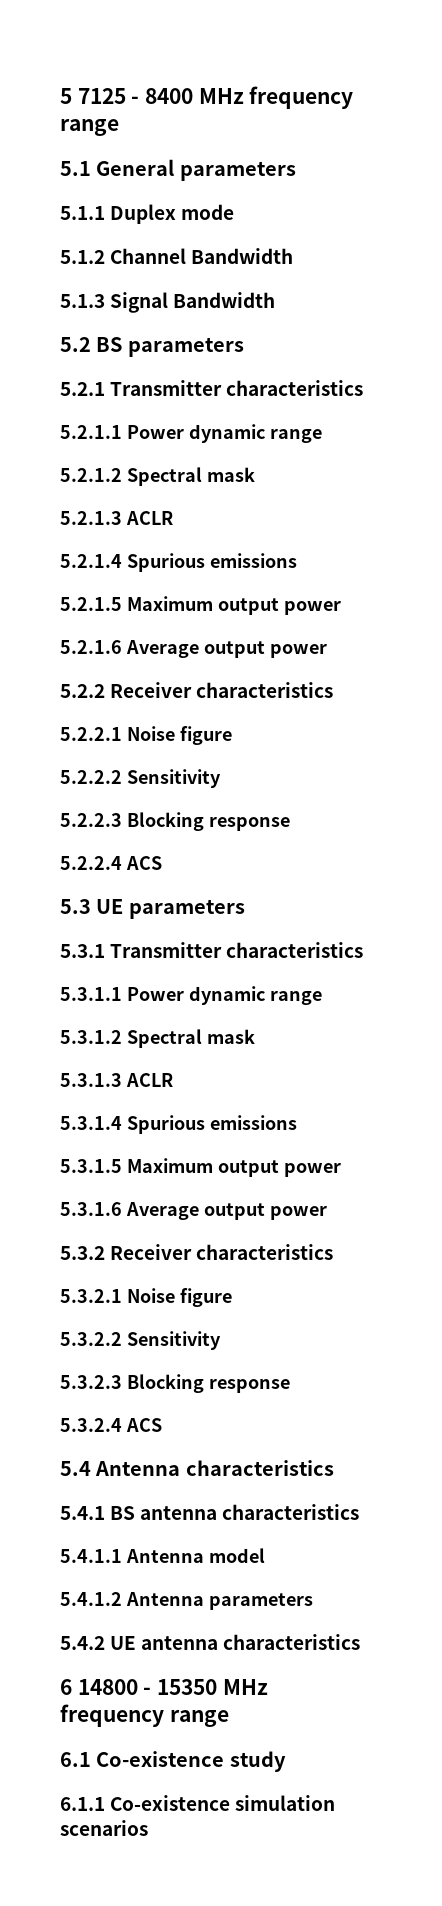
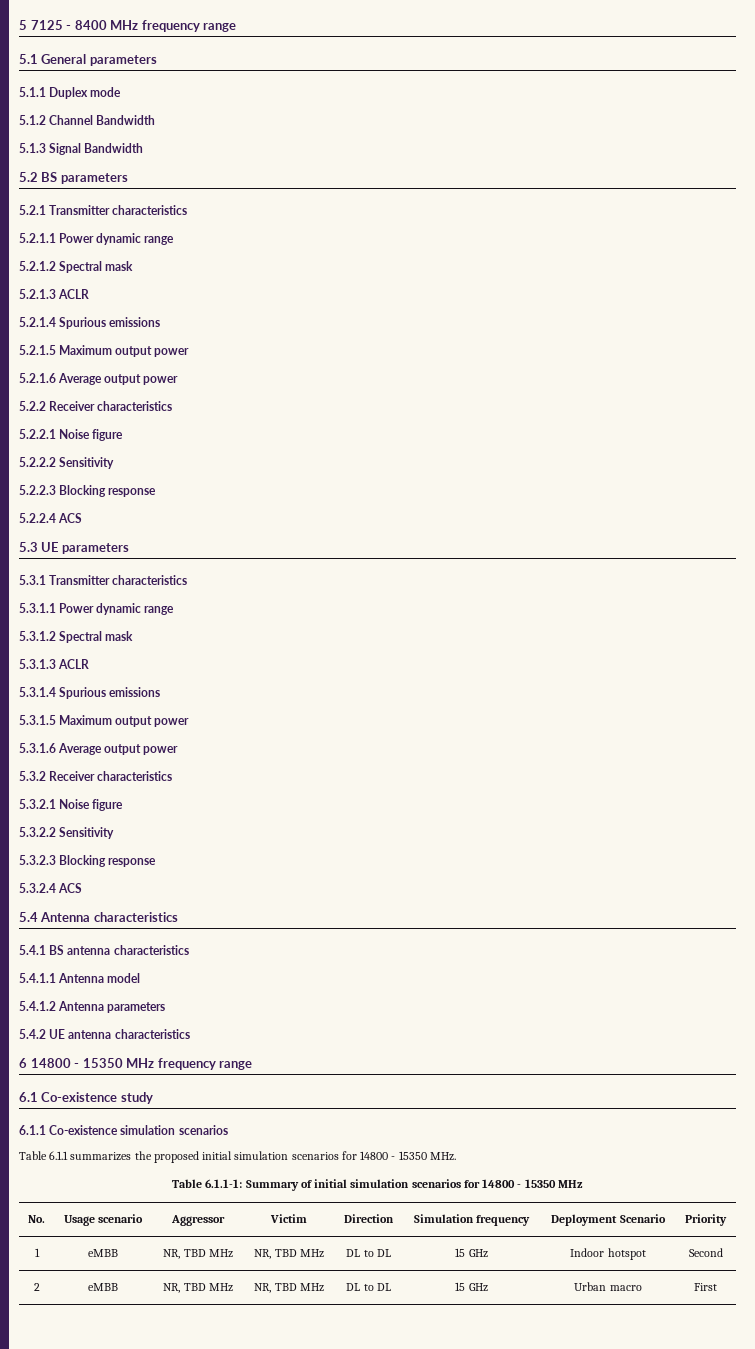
(148, 1828) none -> [19,1151,456,1163] [172,1179,583,1191] [28,1215,45,1223] [63,1214,144,1226] [171,1215,225,1226] [270,1214,307,1223] [344,1214,394,1223] [413,1214,531,1226] [551,1214,666,1226] [685,1214,727,1226] [34,1248,40,1257] [88,1249,118,1257] [163,1249,233,1259] [254,1249,324,1259] [346,1249,391,1257] [455,1248,488,1258] [570,1248,646,1260] [688,1248,723,1257] [33,1283,40,1291] [88,1283,118,1291] [163,1283,233,1293] [254,1283,324,1293] [346,1283,391,1291] [455,1282,488,1292] [574,1282,642,1291] [694,1283,717,1291] // Table 6.1.1 summarizes the proposed initial simulation scenarios for 14800 - 15350 MHz. // Table 6.1.1-1: Summary of initial simulation scenarios for 14800 - 15350 MHz // No. | Usage scenario | Aggressor | Victim | Direction | Simulation frequency | Deployment Scenario | Priority // 1 | eMBB | NR, TBD MHz | NR, TBD MHz | DL to DL | 15 GHz | Indoor hotspot | Second // 2 | eMBB | NR, TBD MHz | NR, TBD MHz | DL to DL | 15 GHz | Urban macro | First

